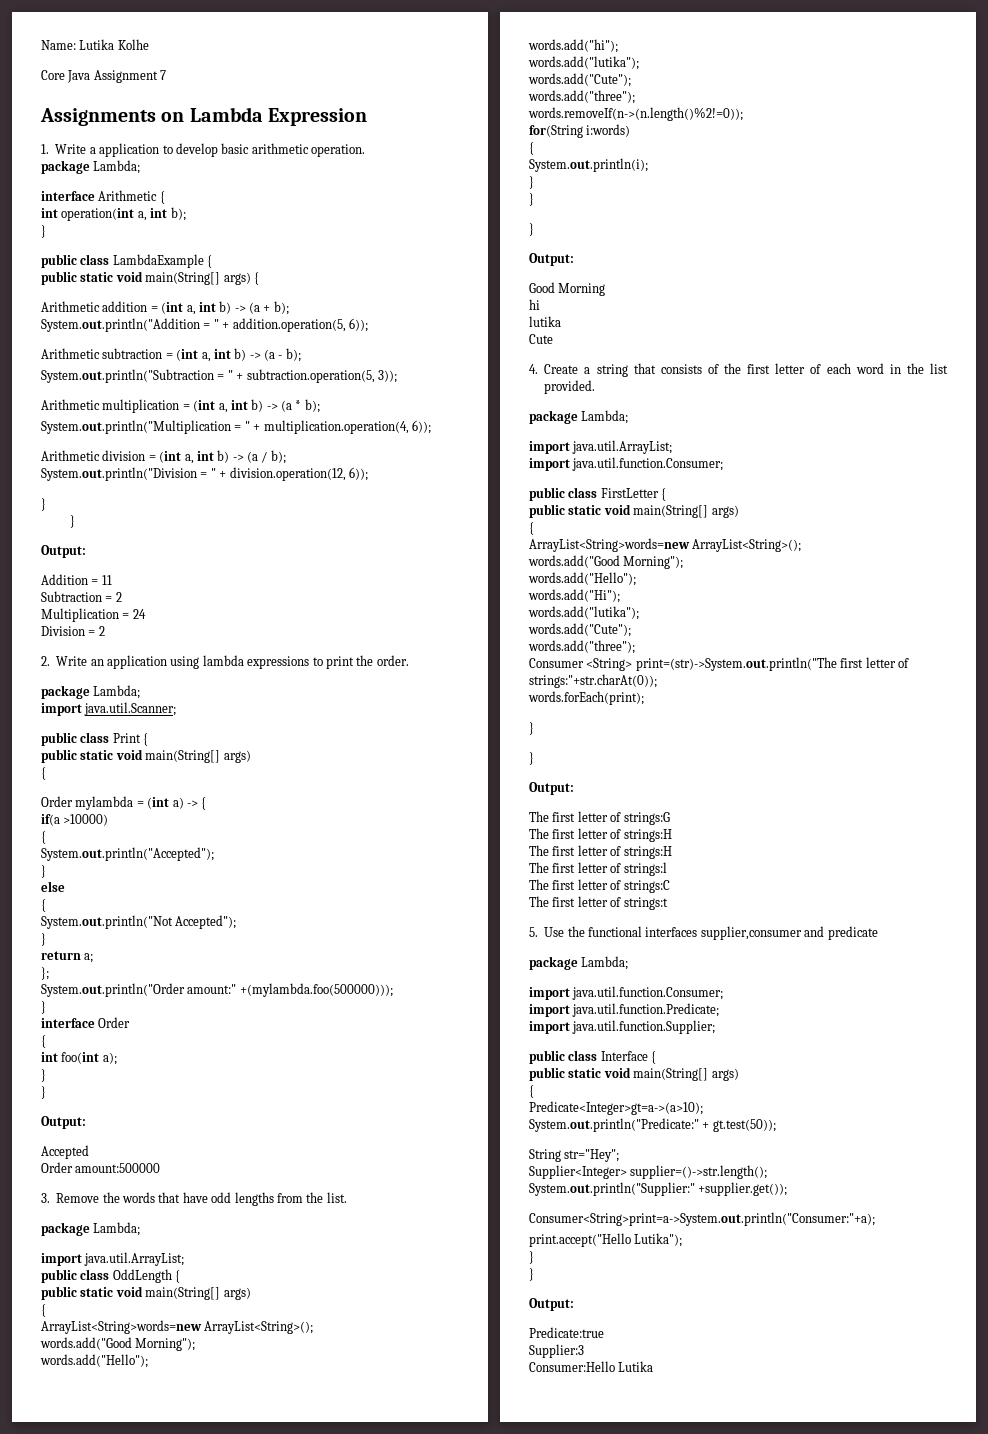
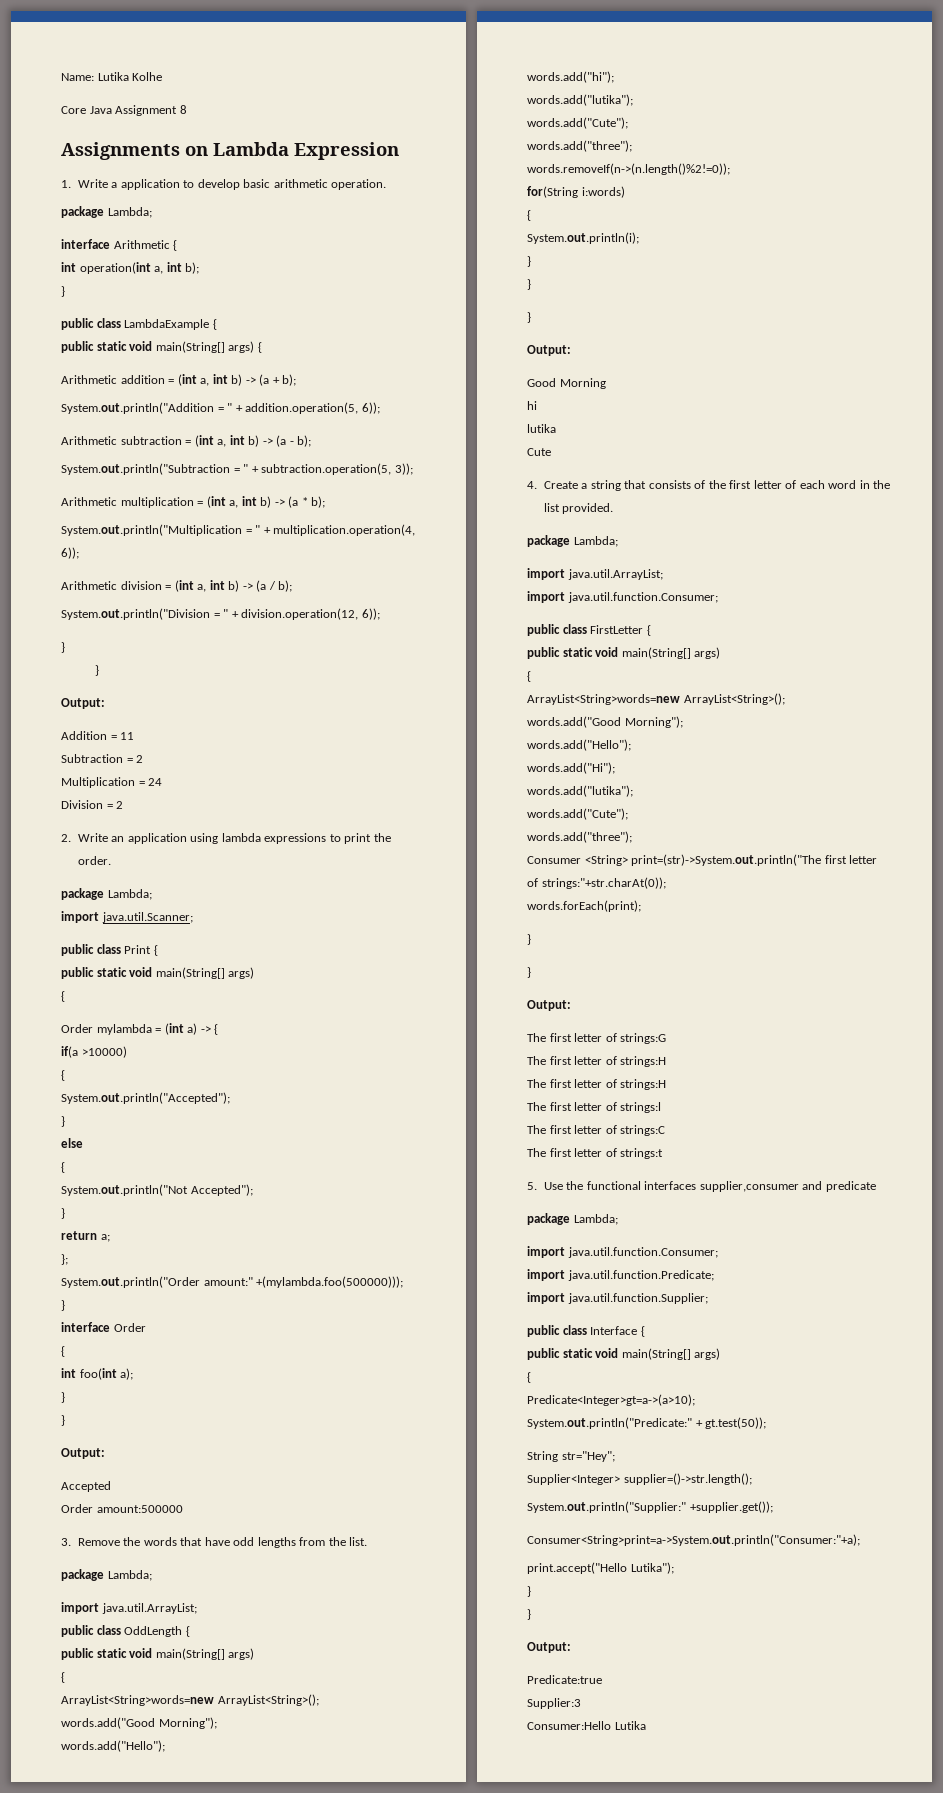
[160,70,167,80] 7 -> [179,105,187,114] 8

